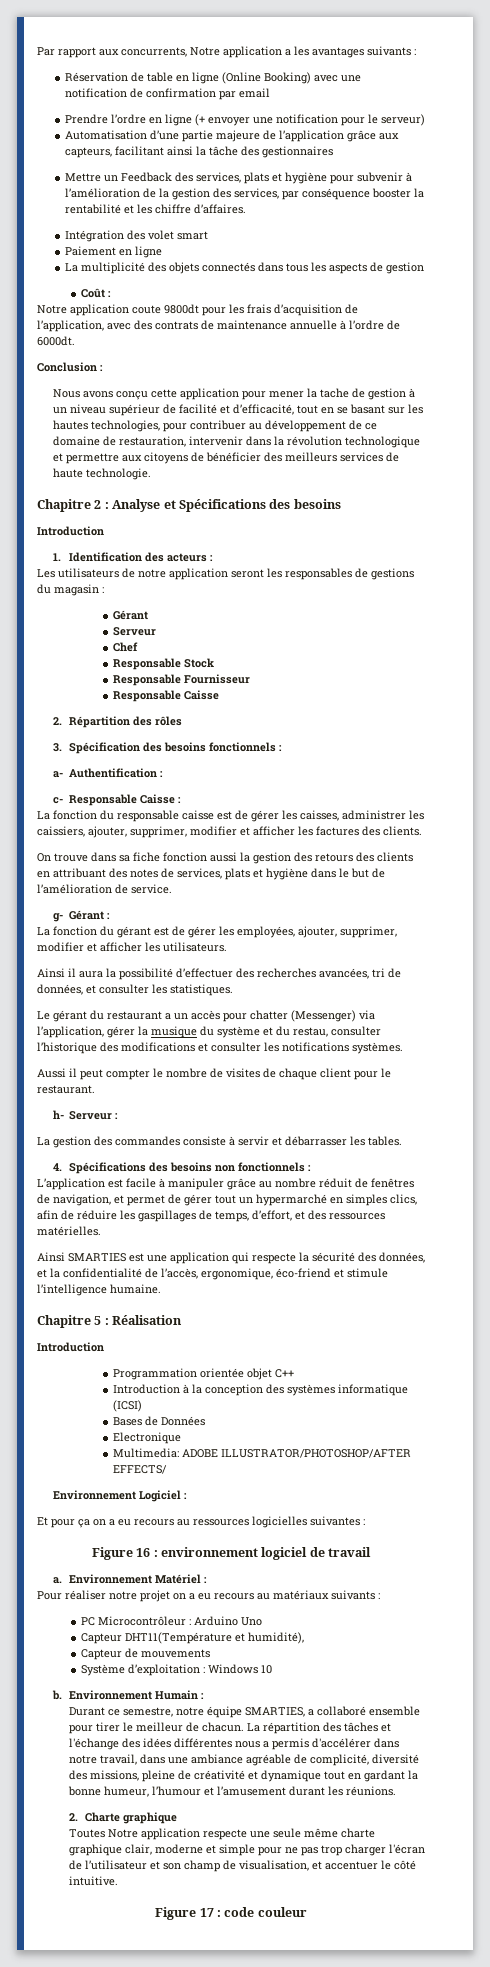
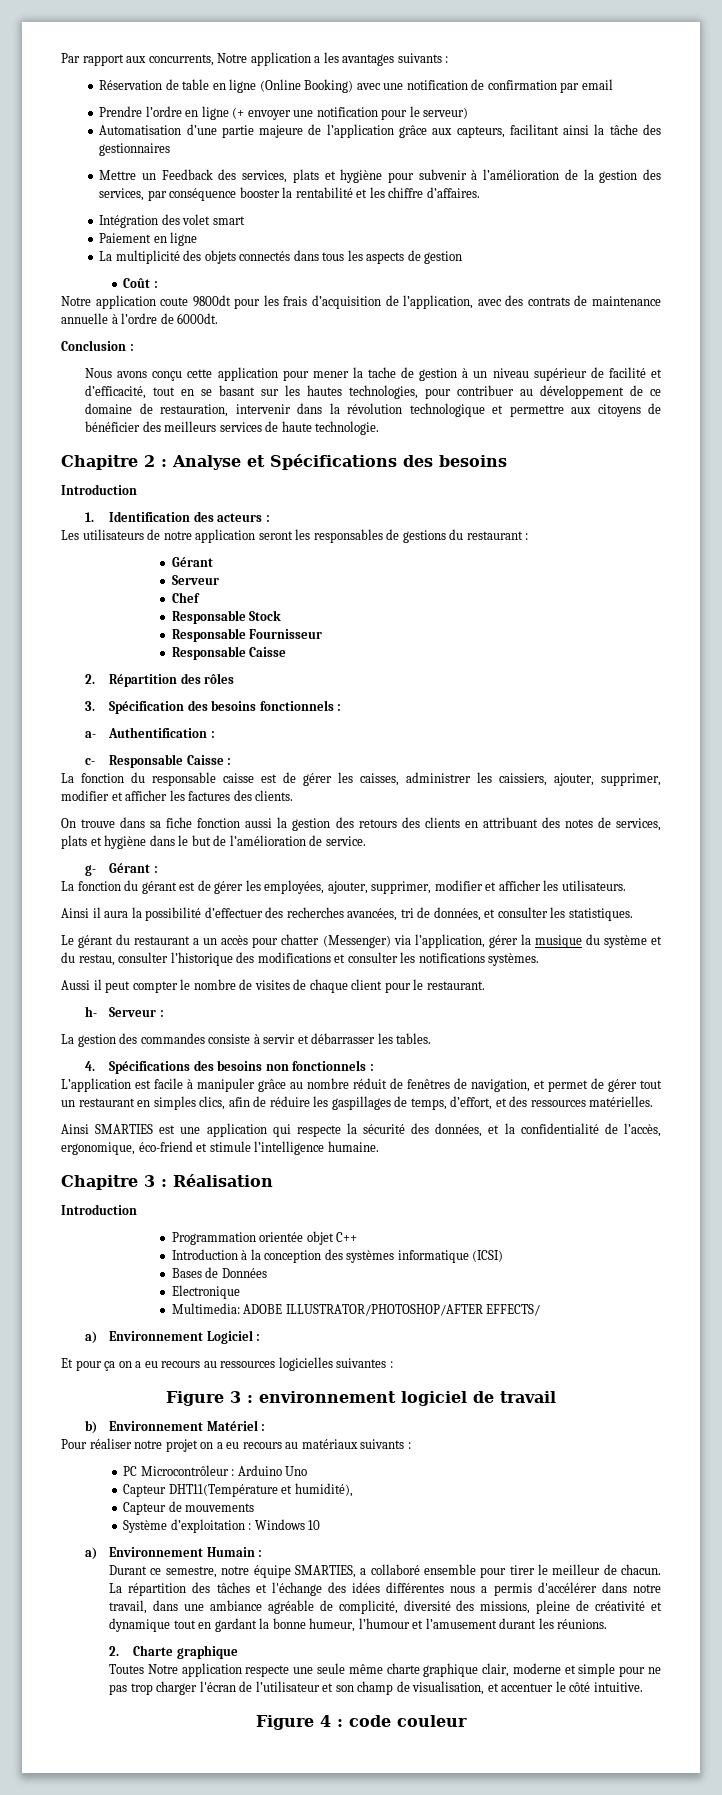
[54,584,99,596] magasin -> [466,531,523,540] restaurant
[256,1194,327,1206] hypermarché -> [78,1098,135,1107] restaurant
[94,1316,102,1325] 5 -> [144,1175,155,1187] 3
(167, 1469) none -> [85,1331,98,1344] a)
[136,1548,151,1557] 16 -> [230,1391,241,1403] 3
[52,1577,62,1584] a. -> [85,1420,98,1434] b)
[51,1690,62,1700] b. -> [85,1547,98,1560] a)
[199,1908,214,1917] 17 -> [320,1715,331,1727] 4

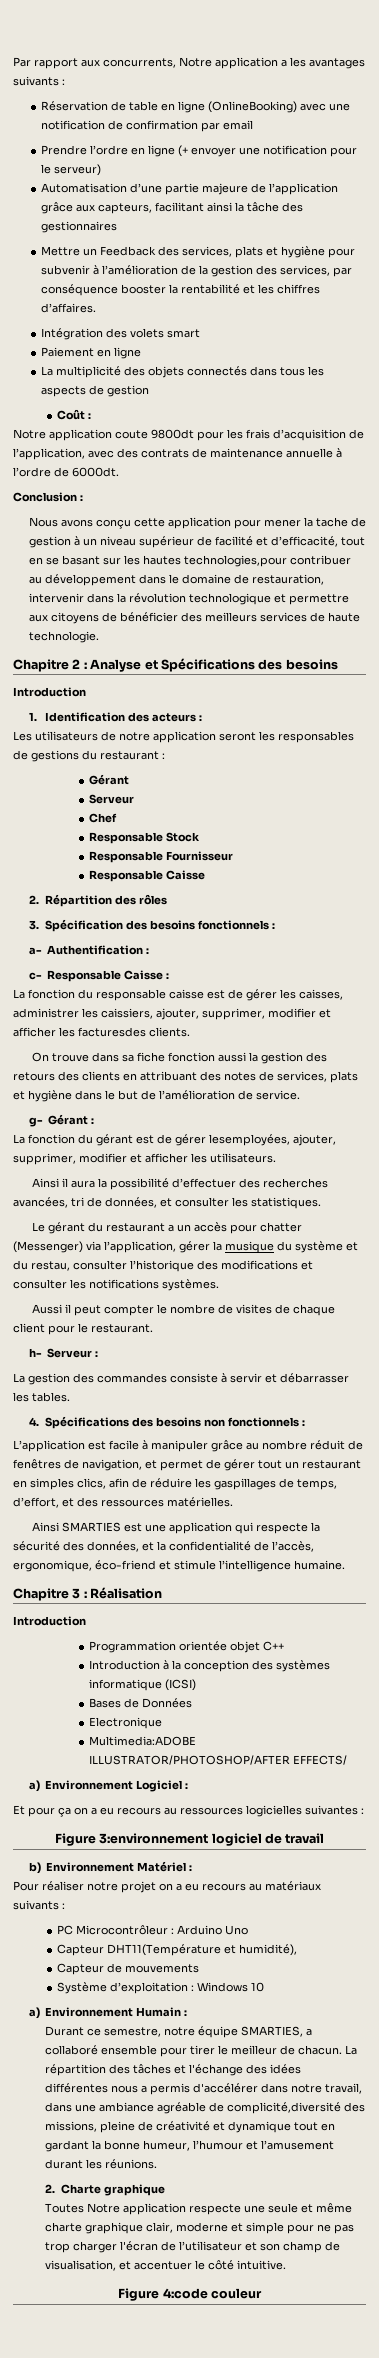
[259,79,354,93] (Online Booking) -> [207,101,297,113] (OnlineBooking)
[388,187,424,198] chiffre -> [276,284,320,294] chiffres
[182,214,211,225] volet -> [129,328,164,338] volets
[349,385,452,399] technologies, pour -> [183,555,287,567] technologies,pour
[630,385,661,396] de ce -> [138,574,179,584] dans le
[188,790,252,801] factures des -> [78,1027,146,1037] facturesdes
[245,880,325,894] les employées, -> [209,1134,290,1146] lesemployées,
[171,1303,283,1314] Multimedia: ADOBE -> [88,1736,196,1746] Multimedia:ADOBE
[230,1391,396,1403] 3 : environnement -> [99,1833,209,1844] 3:environnement
[338,1600,451,1614] complicité, diversité -> [226,2102,341,2114] complicité,diversité
(345, 1668) none -> [300,2204,313,2213] et
[320,1715,391,1727] 4 : code -> [162,2288,208,2299] 4:code

